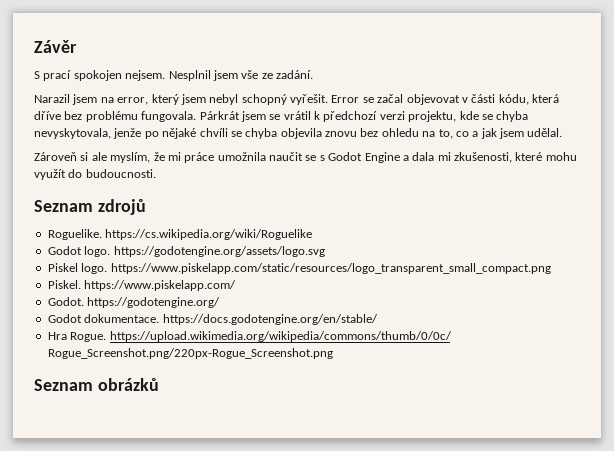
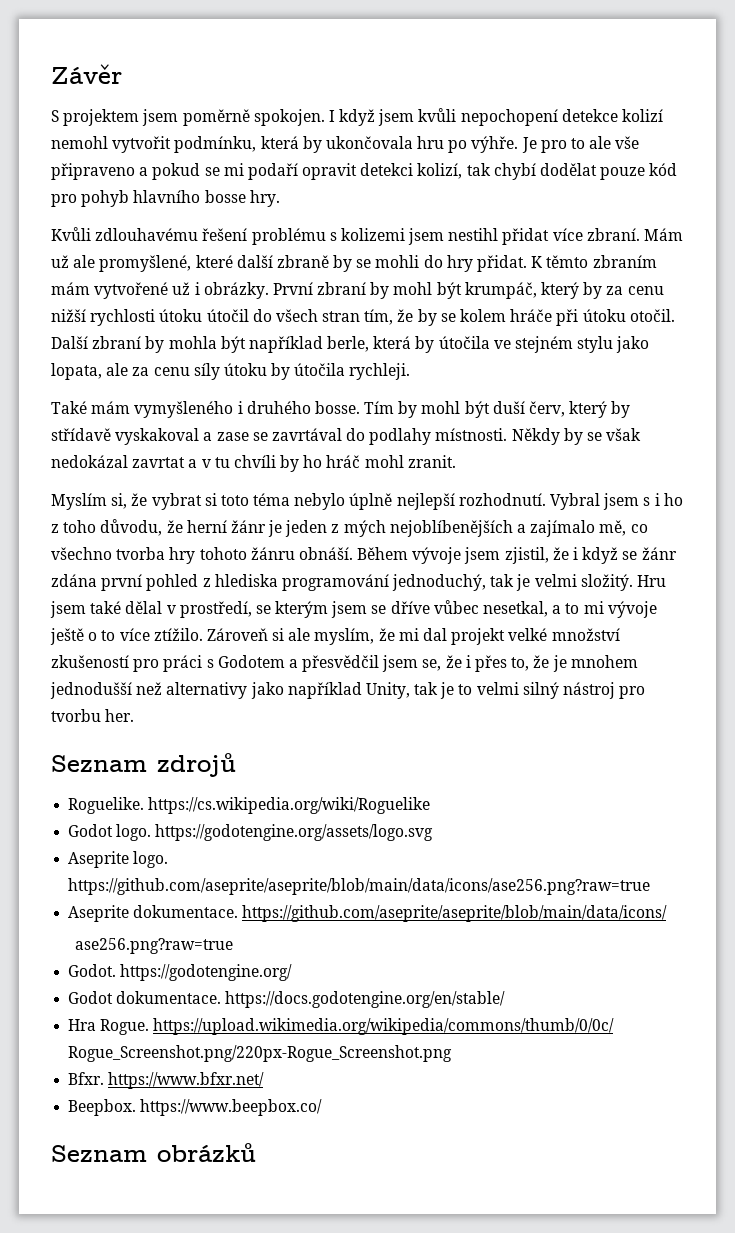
[43,70,313,81] [34,94,559,105] [34,111,529,122] [34,128,563,139] prací spokojen nejsem. Nesplnil jsem vše ze zadání. // Narazil jsem na error, který jsem nebyl schopný vyřešit. Error se začal objevovat v části kódu, která dříve bez problému fungovala. Párkrát jsem se vrátil k předchozí verzi projektu, kde se chyba nevyskytovala, jenže po nějaké chvíli se chyba objevila znovu bez ohledu na to, co a jak jsem udělal. // -> [63,108,664,126] [51,136,640,153] [51,163,678,180] [51,190,280,207] [51,227,684,245] [51,255,657,272] [51,282,664,299] [51,309,675,326] [51,336,650,353] [51,363,411,380] [51,401,631,418] [51,428,642,445] [51,455,456,472] [51,493,683,510] [51,519,648,537] [51,547,677,564] [51,574,667,591] [50,600,657,618] [50,628,203,645] projektem jsem poměrně spokojen. I když jsem kvůli nepochopení detekce kolizí nemohl vytvořit podmínku, která by ukončovala hru po výhře. Je pro to ale vše připraveno a pokud se mi podaří opravit detekci kolizí, tak chybí dodělat pouze kód pro pohyb hlavního bosse hry. // Kvůli zdlouhavému řešení problému s kolizemi jsem nestihl přidat více zbraní. Mám už ale promyšlené, které další zbraně by se mohli do hry přidat. K těmto zbraním mám vytvořené už i obrázky. První zbraní by mohl být krumpáč, který by za cenu nižší rychlosti útoku útočil do všech stran tím, že by se kolem hráče při útoku otočil. Další zbraní by mohla být například berle, která by útočila ve stejném stylu jako lopata, ale za cenu síly útoku by útočila rychleji. // Také mám vymyšleného i druhého bosse. Tím by mohl být duší červ, který by střídavě vyskakoval a zase se zavrtával do podlahy místnosti. Někdy by se však nedokázal zavrtat a v tu chvíli by ho hráč mohl zranit. // Myslím si, že vybrat si toto téma nebylo úplně nejlepší rozhodnutí. Vybral jsem s i ho z toho důvodu, že herní žánr je jeden z mých nejoblíbenějších a zajímalo mě, co všechno tvorba hry tohoto žánru obnáší. Během vývoje jsem zjistil, že i když se žánr zdána první pohled z hlediska programování jednoduchý, tak je velmi složitý. Hru jsem také dělal v prostředí, se kterým jsem se dříve vůbec nesetkal, a to mi vývoje ještě o to více ztížilo.
[184,152,577,163] [34,169,156,180] práce umožnila naučit se s Godot Engine a dala mi zkušenosti, které mohu využít do budoucnosti. -> [423,628,620,645] [51,655,638,672] [50,682,646,699] [51,709,135,722] dal projekt velké množství zkušeností pro práci s Godotem a přesvědčil jsem se, že i přes to, že je mnohem jednodušší než alternativy jako například Unity, tak je to velmi silný nástroj pro tvorbu her.
[47,263,551,274] [47,280,237,291] Piskel logo. https://www.piskelapp.com/static/resources/logo_transparent_small_compact.png // Piskel. https://www.piskelapp.com/ -> [68,851,169,868] [68,878,651,895] [68,905,668,922] [74,938,233,954] Aseprite logo. https://github.com/aseprite/aseprite/blob/main/data/icons/ase256.png?raw=true // Aseprite dokumentace. https://github.com/aseprite/aseprite/blob/main/data/icons/ // ase256.png?raw=true
(333, 353) none -> [68,1072,265,1089] [68,1099,323,1116] // Bfxr. https://www.bfxr.net/ // Beepbox. https://www.beepbox.co/

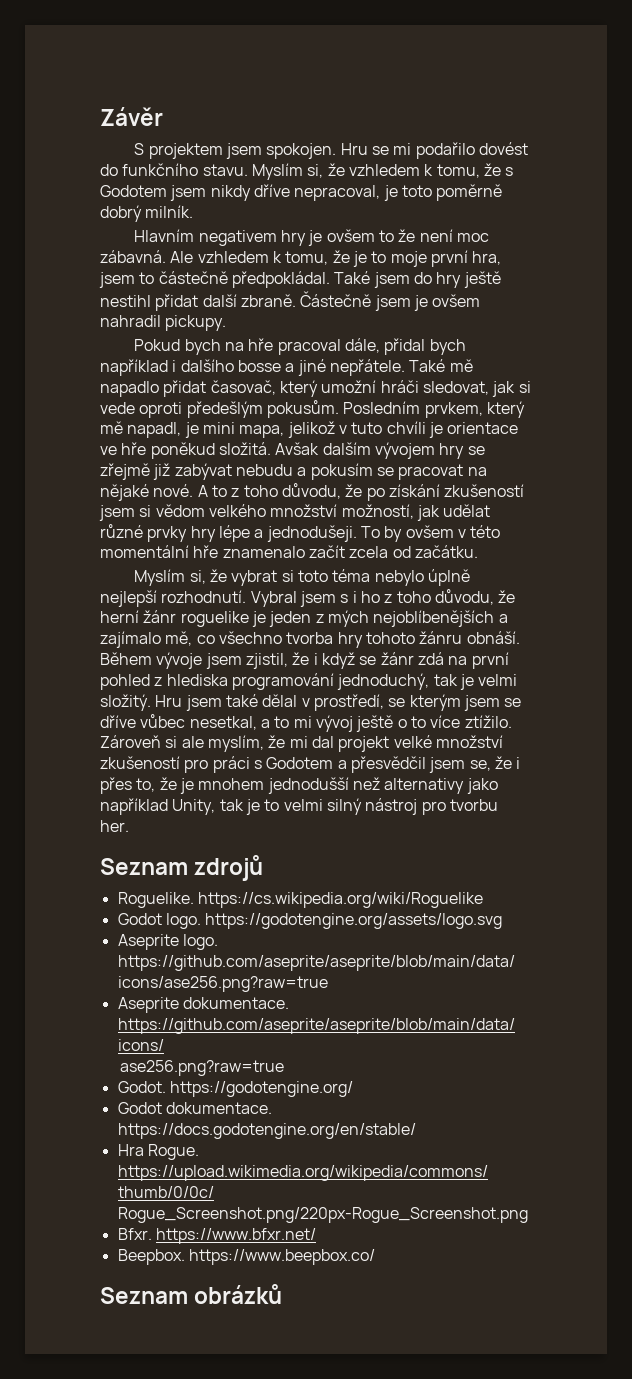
[182,108,664,126] [51,136,640,153] [51,163,678,180] [51,190,280,207] [51,227,684,245] [51,255,657,272] [51,282,664,299] [51,309,675,326] [51,336,650,353] [51,363,411,380] [51,401,631,418] [51,428,642,445] [51,455,456,472] poměrně spokojen. I když jsem kvůli nepochopení detekce kolizí nemohl vytvořit podmínku, která by ukončovala hru po výhře. Je pro to ale vše připraveno a pokud se mi podaří opravit detekci kolizí, tak chybí dodělat pouze kód pro pohyb hlavního bosse hry. // Kvůli zdlouhavému řešení problému s kolizemi jsem nestihl přidat více zbraní. Mám už ale promyšlené, které další zbraně by se mohli do hry přidat. K těmto zbraním mám vytvořené už i obrázky. První zbraní by mohl být krumpáč, který by za cenu nižší rychlosti útoku útočil do všech stran tím, že by se kolem hráče při útoku otočil. Další zbraní by mohla být například berle, která by útočila ve stejném stylu jako lopata, ale za cenu síly útoku by útočila rychleji. // Také mám vymyšleného i druhého bosse. Tím by mohl být duší červ, který by střídavě vyskakoval a zase se zavrtával do podlahy místnosti. Někdy by se však nedokázal zavrtat a v tu chvíli by ho hráč mohl zranit. -> [266,142,529,159] [100,163,514,180] [100,184,503,201] [100,205,194,222] [134,229,490,246] [100,250,502,267] [99,271,501,288] [100,291,481,311] [100,315,227,331] [134,338,466,355] [100,359,473,376] [100,380,531,397] [100,400,525,418] [100,421,519,438] [100,442,485,459] [100,463,487,480] [100,483,525,501] [99,504,491,521] [100,524,501,542] [100,545,478,558] spokojen. Hru se mi podařilo dovést do funkčního stavu. Myslím si, že vzhledem k tomu, že s Godotem jsem nikdy dříve nepracoval, je toto poměrně dobrý milník. // Hlavním negativem hry je ovšem to že není moc zábavná. Ale vzhledem k tomu, že je to moje první hra, jsem to částečně předpokládal. Také jsem do hry ještě nestihl přidat další zbraně. Částečně jsem je ovšem nahradil pickupy. // Pokud bych na hře pracoval dále, přidal bych například i dalšího bosse a jiné nepřátele. Také mě napadlo přidat časovač, který umožní hráči sledovat, jak si vede oproti předešlým pokusům. Posledním prvkem, který mě napadl, je mini mapa, jelikož v tuto chvíli je orientace ve hře poněkud složitá. Avšak dalším vývojem hry se zřejmě již zabývat nebudu a pokusím se pracovat na nějaké nové. A to z toho důvodu, že po získání zkušeností jsem si vědom velkého množství možností, jak udělat různé prvky hry lépe a jednodušeji. To by ovšem v této momentální hře znamenalo začít zcela od začátku.
(266, 526) none -> [180,611,249,627] roguelike
[51,574,97,587] zdána -> [417,652,468,665] zdá na
[607,601,657,618] vývoje -> [315,715,353,732] vývoj

